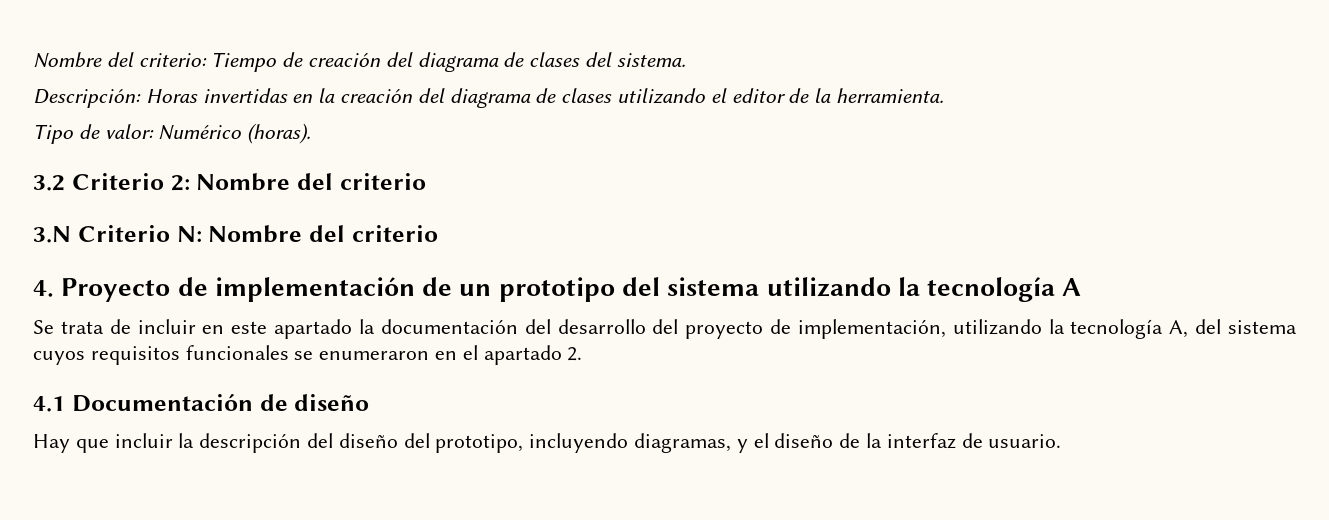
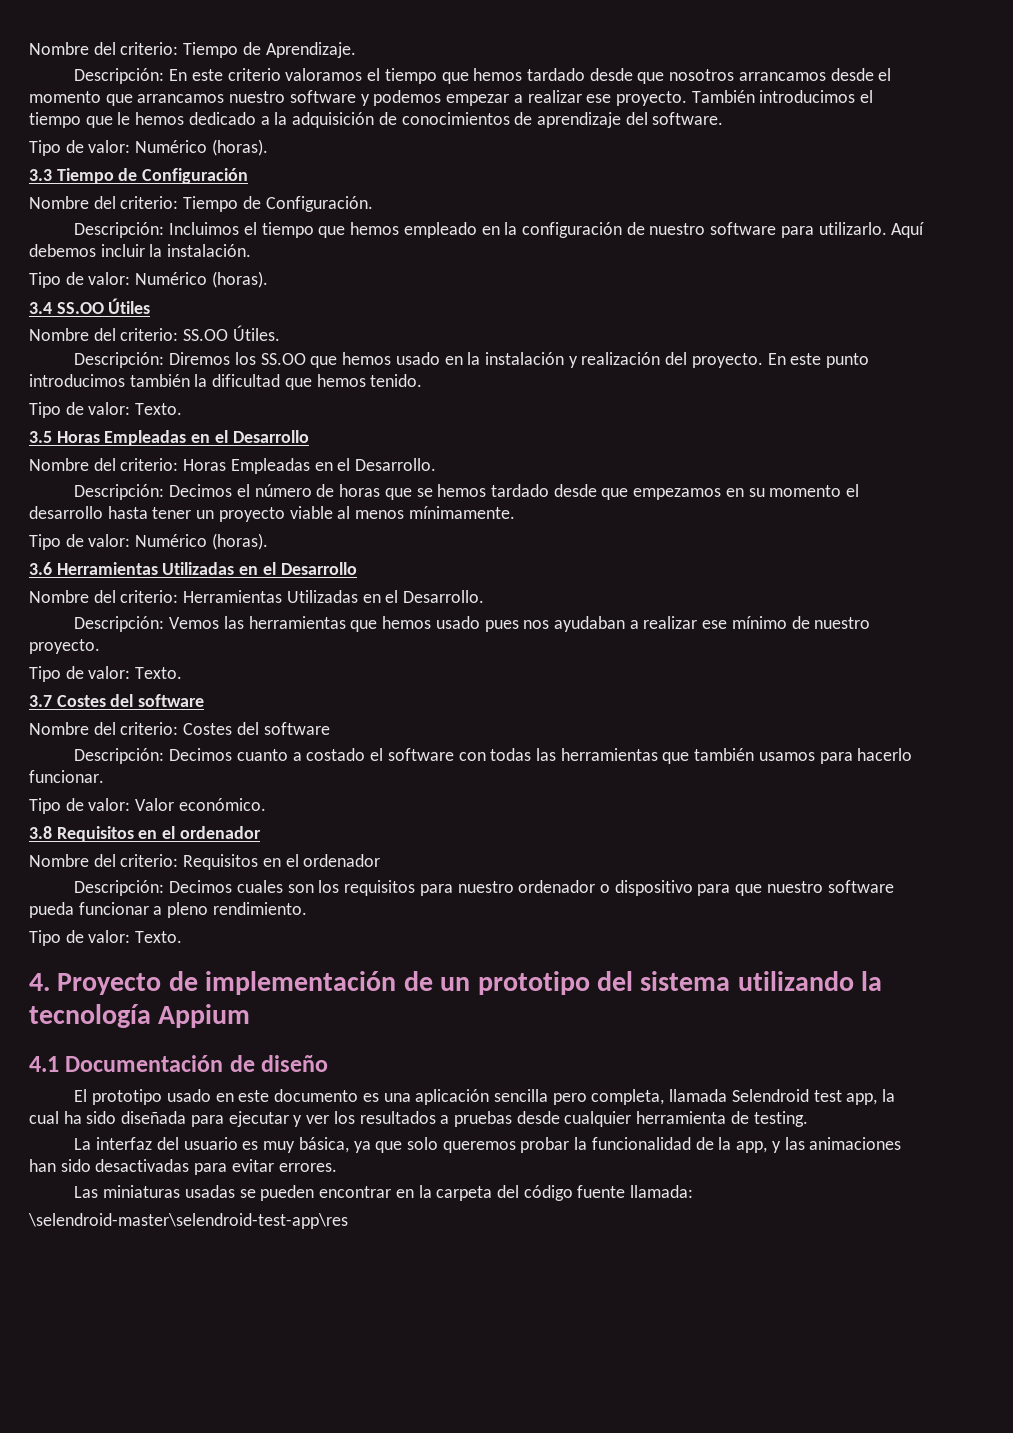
[33,52,686,72] [33,88,945,108] [33,123,312,144] [33,173,426,191] [33,225,438,243] Nombre del criterio: Tiempo de creación del diagrama de clases del sistema. // Descripción: Horas invertidas en la creación del diagrama de clases utilizando el editor de la herramienta. // Tipo de valor: Numérico (horas). // 3.2 Criterio 2: Nombre del criterio // 3.N Criterio N: Nombre del criterio -> [29,42,356,58] [74,68,892,84] [29,90,874,106] [29,112,724,128] [29,139,268,156] [29,168,249,184] [29,196,373,212] [74,222,925,238] [29,244,252,257] [29,271,268,288] [29,298,151,314] [29,325,280,341] [74,352,870,368] [29,374,423,390] [29,402,183,418] [29,430,309,446] [29,458,437,474] [74,484,860,500] [29,506,515,522] [29,533,268,550] [29,562,357,575] [29,590,485,603] [74,616,871,632] [29,639,100,654] [29,666,183,682] [29,694,205,707] [29,722,330,735] [74,748,913,764] [29,770,104,783] [29,798,266,814] [29,826,261,842] [29,854,381,870] [74,880,894,896] [29,902,307,918] [29,930,183,946] Nombre del criterio: Tiempo de Aprendizaje. // Descripción: En este criterio valoramos el tiempo que hemos tardado desde que nosotros arrancamos desde el momento que arrancamos nuestro software y podemos empezar a realizar ese proyecto. También introducimos el tiempo que le hemos dedicado a la adquisición de conocimientos de aprendizaje del software. // Tipo de valor: Numérico (horas). // 3.3 Tiempo de Configuración // Nombre del criterio: Tiempo de Configuración. // Descripción: Incluimos el tiempo que hemos empleado en la configuración de nuestro software para utilizarlo. Aquí debemos incluir la instalación. // Tipo de valor: Numérico (horas). // 3.4 SS.OO Útiles // Nombre del criterio: SS.OO Útiles. // Descripción: Diremos los SS.OO que hemos usado en la instalación y realización del proyecto. En este punto introducimos también la dificultad que hemos tenido. // Tipo de valor: Texto. // 3.5 Horas Empleadas en el Desarrollo // Nombre del criterio: Horas Empleadas en el Desarrollo. // Descripción: Decimos el número de horas que se hemos tardado desde que empezamos en su momento el desarrollo hasta tener un proyecto viable al menos mínimamente. // Tipo de valor: Numérico (horas). // 3.6 Herramientas Utilizadas en el Desarrollo // Nombre del criterio: Herramientas Utilizadas en el Desarrollo. // Descripción: Vemos las herramientas que hemos usado pues nos ayudaban a realizar ese mínimo de nuestro proyecto. // Tipo de valor: Texto. // 3.7 Costes del software // Nombre del criterio: Costes del software // Descripción: Decimos cuanto a costado el software con todas las herramientas que también usamos para hacerlo funcionar. // Tipo de valor: Valor económico. // 3.8 Requisitos en el ordenador // Nombre del criterio: Requisitos en el ordenador // Descripción: Decimos cuales son los requisitos para nuestro ordenador o dispositivo para que nuestro software pueda funcionar a pleno rendimiento. // Tipo de valor: Texto.
[1062,278,1082,296] [33,319,1297,339] [33,345,583,365] [33,394,370,412] [33,433,1062,453] A // Se trata de incluir en este apartado la documentación del desarrollo del proyecto de implementación, utilizando la tecnología A, del sistema cuyos requisitos funcionales se enumeraron en el apartado 2. // 4.1 Documentación de diseño // Hay que incluir la descripción del diseño del prototipo, incluyendo diagramas, y el diseño de la interfaz de usuario. -> [158,1004,251,1028] [29,1055,329,1072] [74,1089,896,1105] [29,1111,808,1127] [74,1137,902,1153] [29,1159,337,1175] [74,1185,694,1201] [28,1213,348,1229] Appium // 4.1 Documentación de diseño // El prototipo usado en este documento es una aplicación sencilla pero completa, llamada Selendroid test app, la cual ha sido diseñada para ejecutar y ver los resultados a pruebas desde cualquier herramienta de testing. // La interfaz del usuario es muy básica, ya que solo queremos probar la funcionalidad de la app, y las animaciones han sido desactivadas para evitar errores. // Las miniaturas usadas se pueden encontrar en la carpeta del código fuente llamada: // \selendroid-master\selendroid-test-app\res

